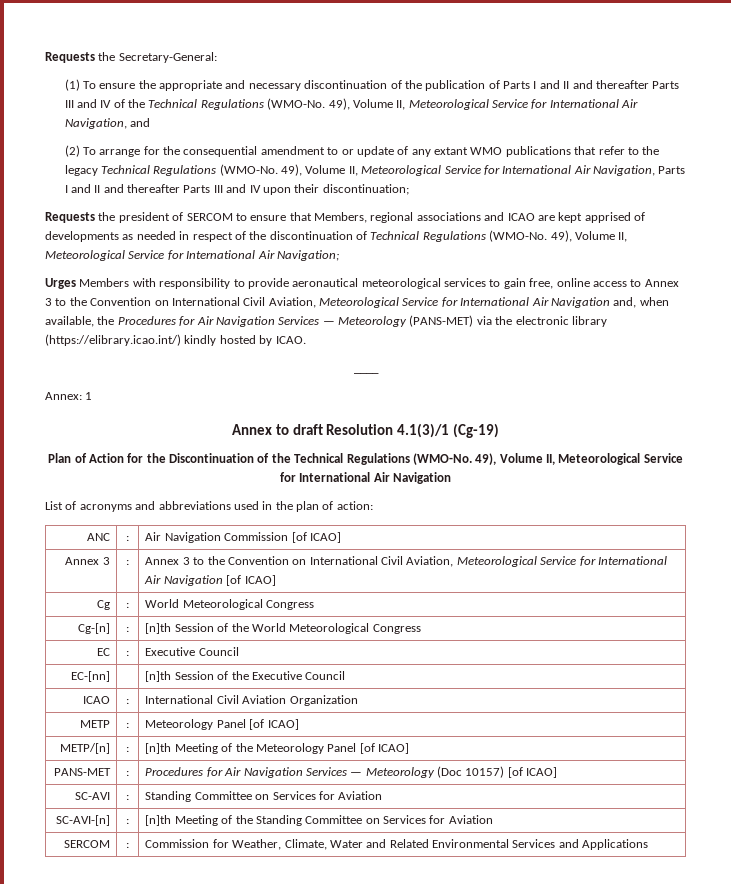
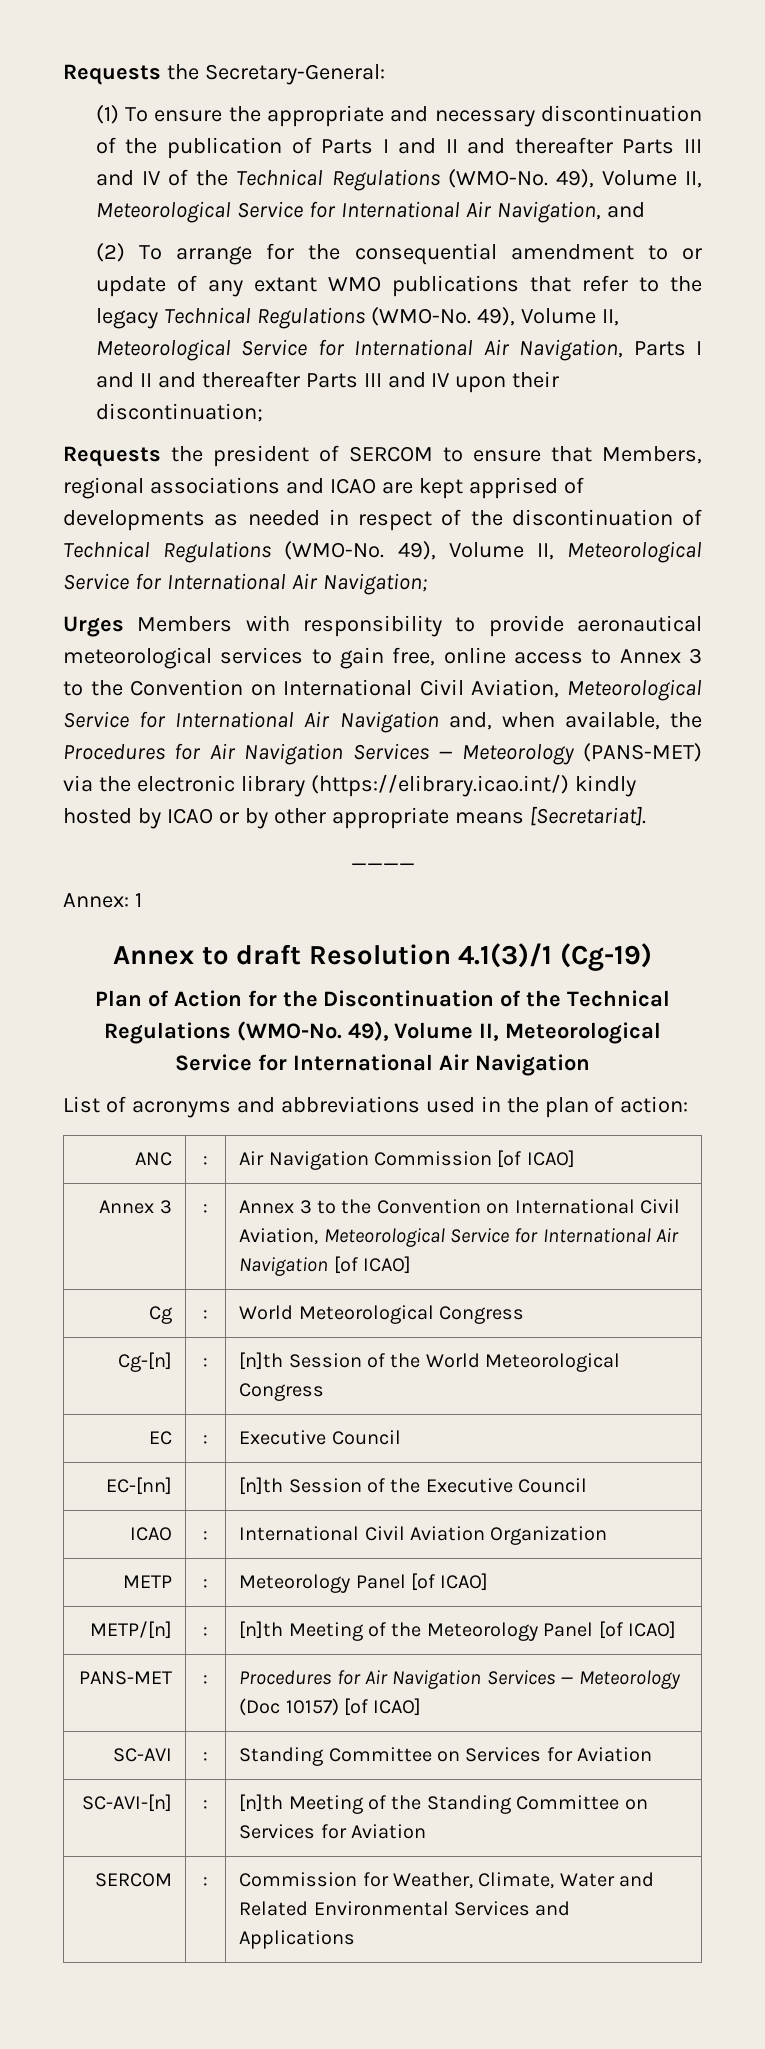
[275,336,306,344] ICAO. -> [166,806,646,829] ICAO or by other appropriate means [Secretariat].

